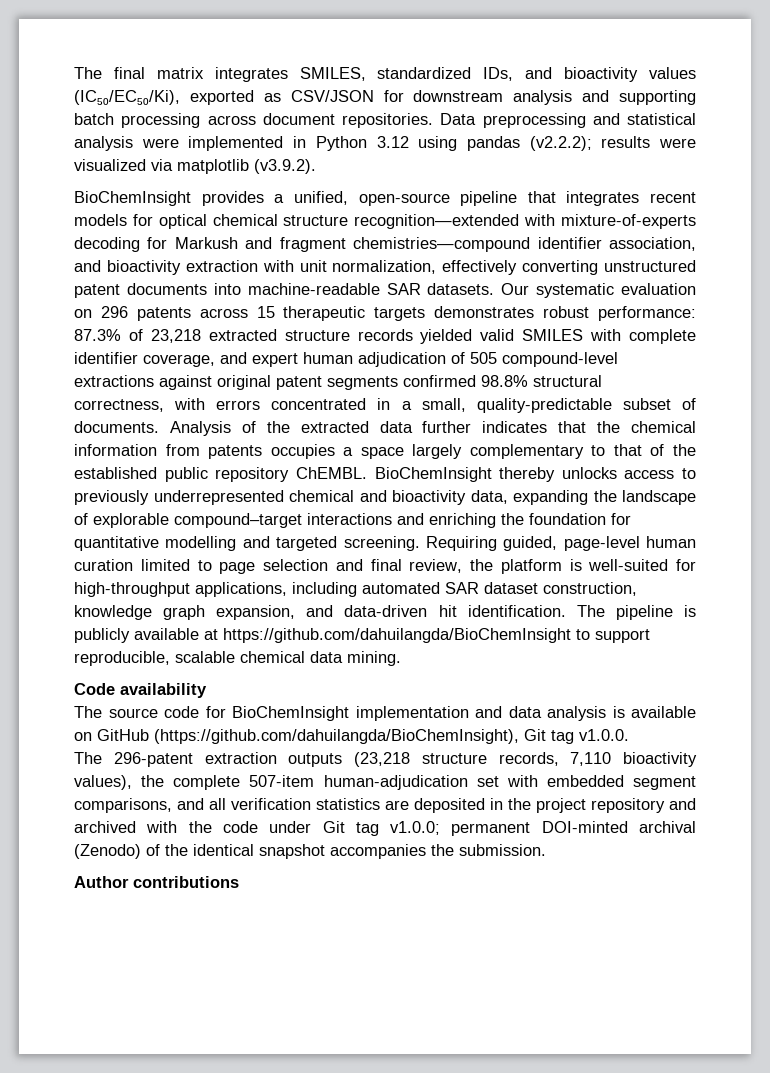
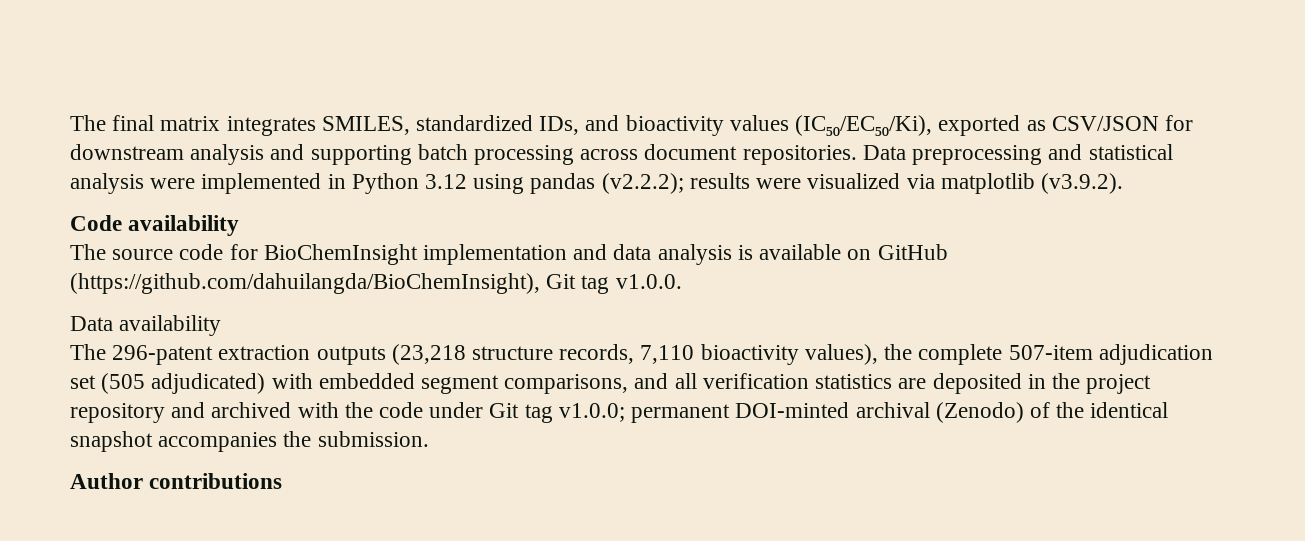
[74,191,696,206] [74,214,696,229] [74,237,696,252] [74,260,696,275] [74,283,696,298] [74,306,697,321] [74,329,696,344] [74,352,618,367] [74,375,602,390] [74,398,696,413] [74,421,696,436] [74,444,696,459] [74,467,696,482] [74,490,696,505] [74,513,631,528] [74,536,696,551] [74,559,696,574] [74,582,637,597] [74,605,696,620] [74,628,650,643] [74,651,401,666] // BioChemInsight provides a unified, open-source pipeline that integrates recent models for optical chemical structure recognition—extended with mixture-of-experts decoding for Markush and fragment chemistries—compound identifier association, and bioactivity extraction with unit normalization, effectively converting unstructured patent documents into machine-readable SAR datasets. Our systematic evaluation on 296 patents across 15 therapeutic targets demonstrates robust performance: 87.3% of 23,218 extracted structure records yielded valid SMILES with complete identifier coverage, and expert human adjudication of 505 compound-level extractions against original patent segments confirmed 98.8% structural correctness, with errors concentrated in a small, quality-predictable subset of documents. Analysis of the extracted data further indicates that the chemical information from patents occupies a space largely complementary to that of the established public repository ChEMBL. BioChemInsight thereby unlocks access to previously underrepresented chemical and bioactivity data, expanding the landscape of explorable compound–target interactions and enriching the foundation for quantitative modelling and targeted screening. Requiring guided, page-level human curation limited to page selection and final review, the platform is well-suited for high-throughput applications, including automated SAR dataset construction, knowledge graph expansion, and data-driven hit identification. The pipeline is publicly available at https://github.com/dahuilangda/BioChemInsight to support reproducible, scalable chemical data mining. -> (1123, 183) none
(629, 735) none -> [70,315,222,336] // Data availability
[323,775,499,790] human-adjudication set -> [1098,344,1213,365] [70,373,266,394] adjudication set (505 adjudicated)

